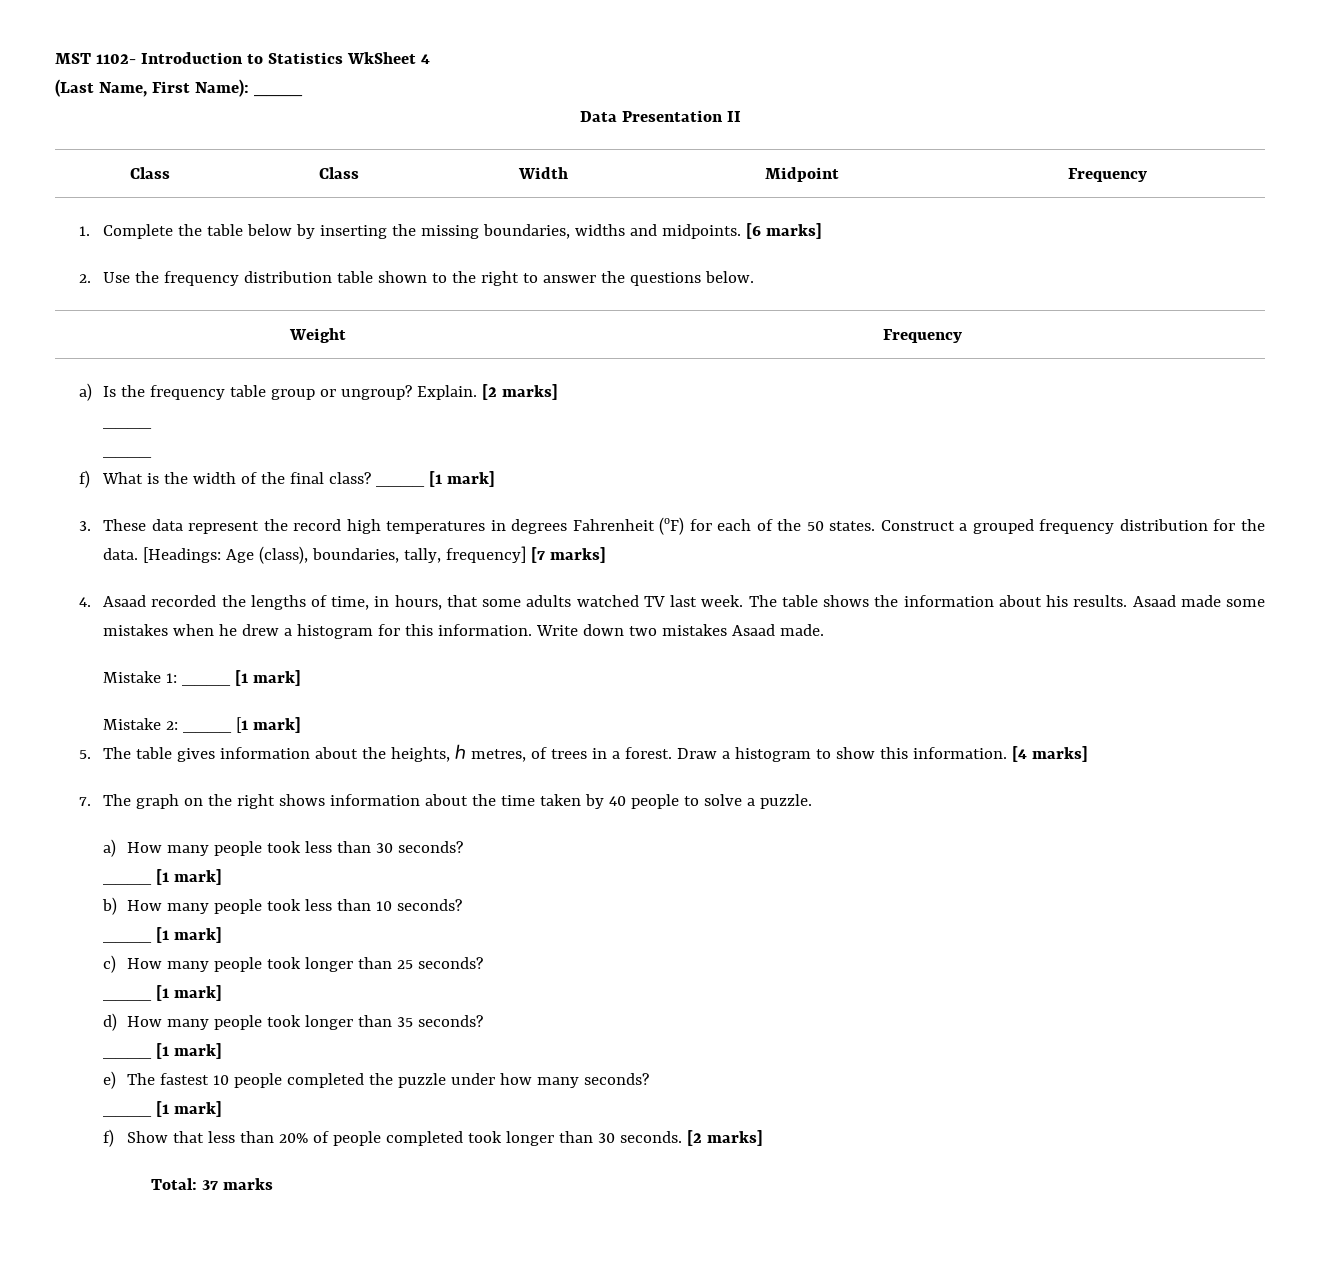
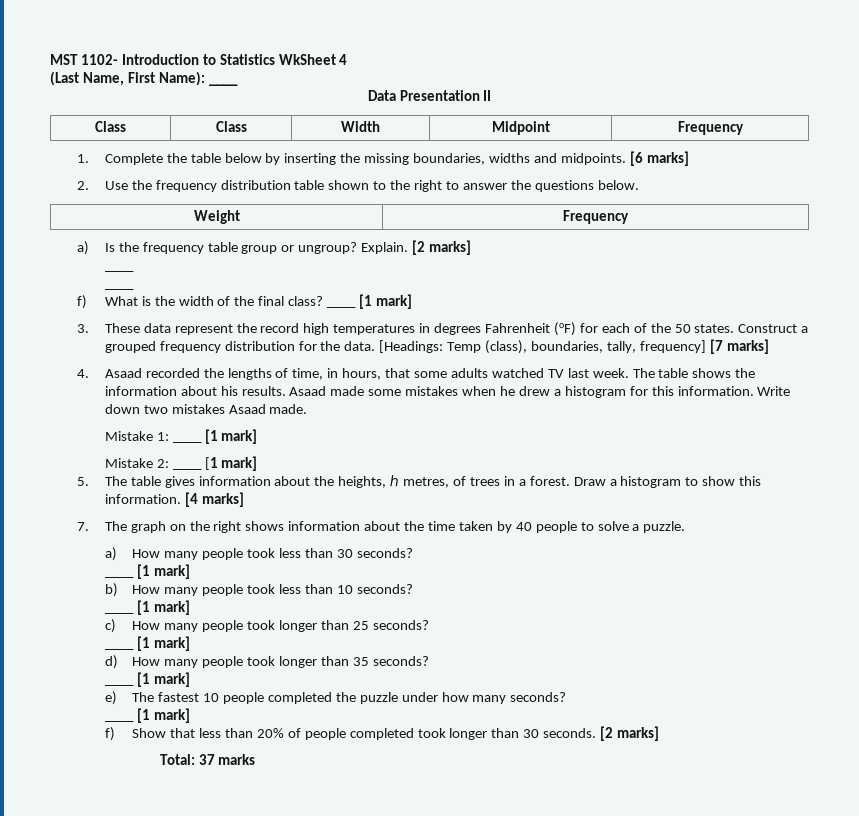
[226,549,255,563] Age -> [447,342,482,353] Temp

